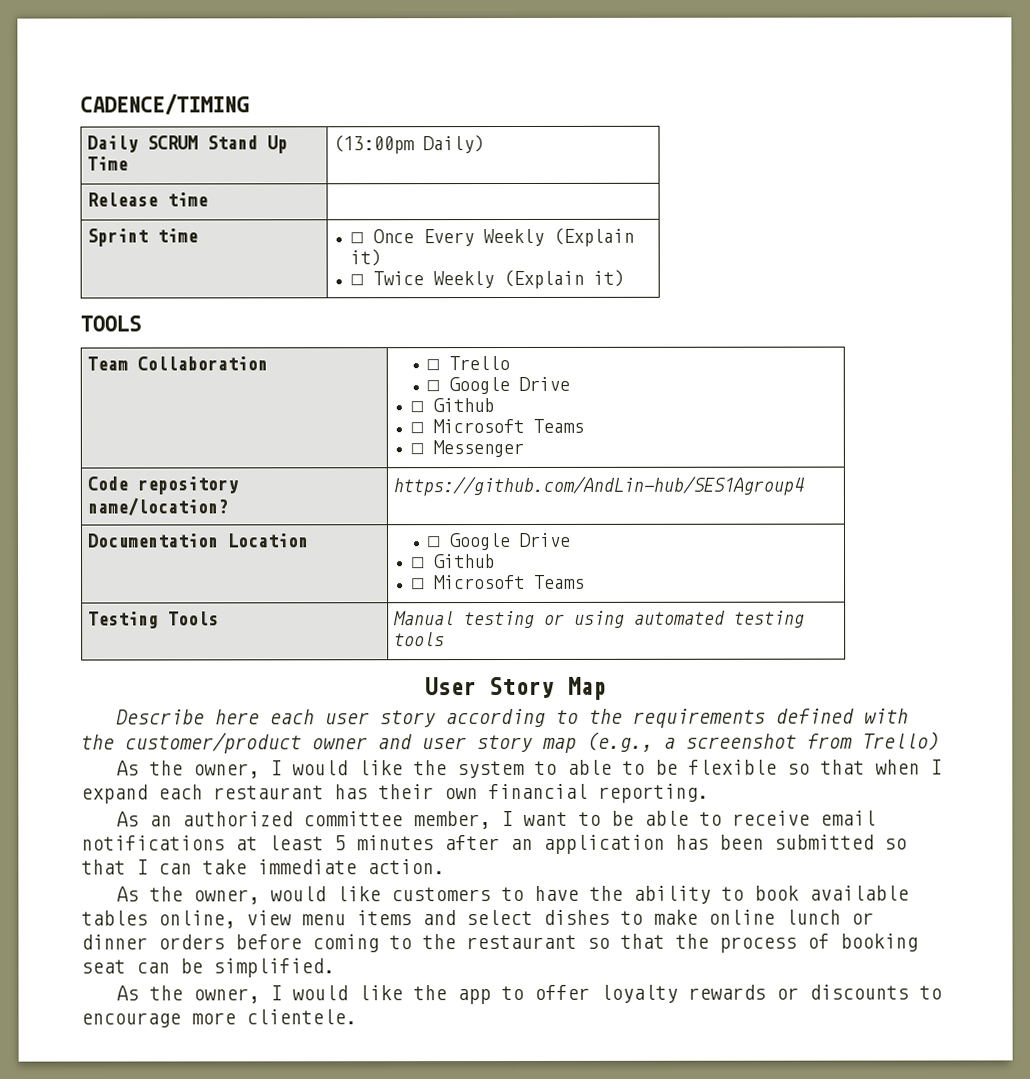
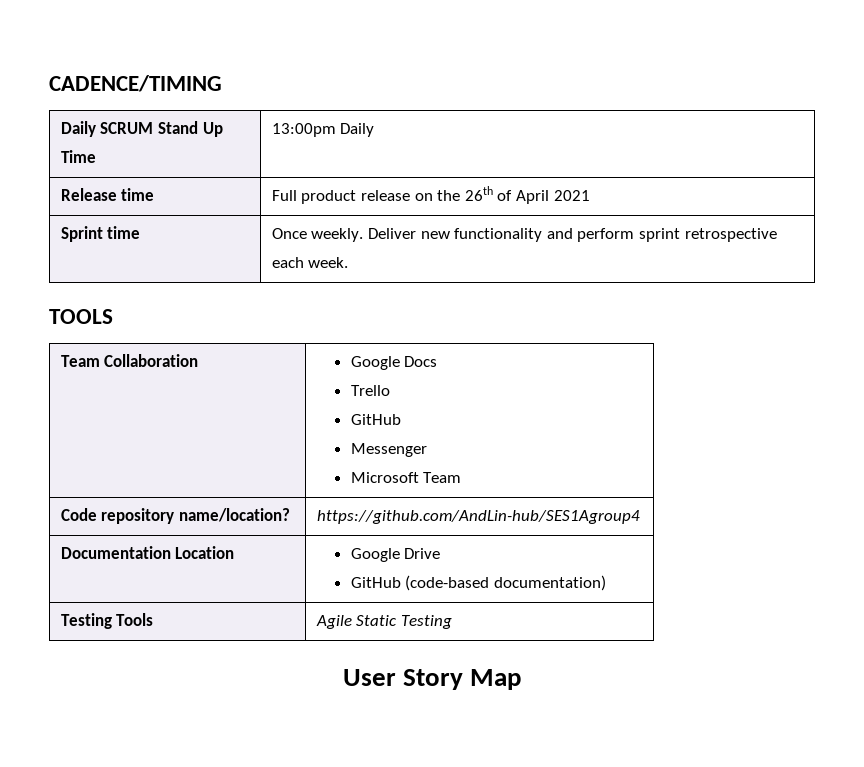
[333,135,485,155] (13:00pm Daily) -> [271,123,375,137] 13:00pm Daily
[87,228,199,247] [349,227,634,247] [349,249,381,267] [349,269,624,290] // Sprint time | ☐ Once Every Weekly (Explain it) // ☐ Twice Weekly (Explain it) -> [271,186,590,204] [60,226,141,242] [271,228,777,242] [271,257,349,268] Full product release on the 26th of April 2021 // Sprint time | Once weekly. Deliver new functionality and perform sprint retrospective each week.
[426,359,441,371] ☐ -> [350,356,438,370] Google Docs //
[426,376,571,395] [409,398,494,413] [409,418,584,434] [409,439,524,458] ☐ Google Drive // ☐ Github // ☐ Microsoft Teams // ☐ Messenger -> [350,414,401,425] [350,443,427,457] [350,472,462,483] GitHub // Messenger // Microsoft Team
[426,532,572,551] [410,554,495,569] [410,574,585,590] [88,611,220,629] [393,610,806,629] [394,632,446,647] [424,676,607,700] [115,708,909,728] [81,731,940,754] [115,759,942,779] [81,783,709,804] [115,810,876,830] [81,834,907,854] [81,859,445,875] [115,885,909,905] [81,909,874,929] [81,933,918,953] [81,958,335,978] [115,984,942,1005] [81,1009,357,1028] ☐ Google Drive // ☐ Github // ☐ Microsoft Teams // Testing Tools | Manual testing or using automated testing tools // User Story Map // Describe here each user story according to the requirements defined with the customer/product owner and user story map (e.g., a screenshot from Trello) // As the owner, I would like the system to able to be flexible so that when I expand each restaurant has their own financial reporting. // As an authorized committee member, I want to be able to receive email notifications at least 5 minutes after an application has been submitted so that I can take immediate action. // As the owner, would like customers to have the ability to book available tables online, view menu items and select dishes to make online lunch or dinner orders before coming to the restaurant so that the process of booking seat can be simplified. // As the owner, I would like the app to offer loyalty rewards or discounts to encourage more clientele. -> [350,548,441,562] [350,575,606,591] [60,613,154,629] [315,615,453,629] [342,669,522,690] Google Drive // GitHub (code-based documentation) // Testing Tools | Agile Static Testing // User Story Map

